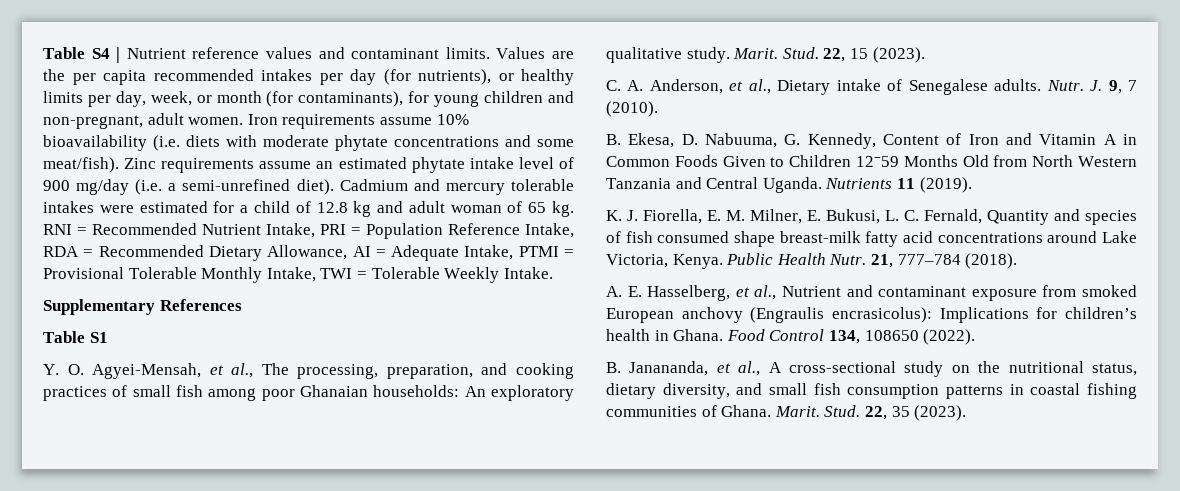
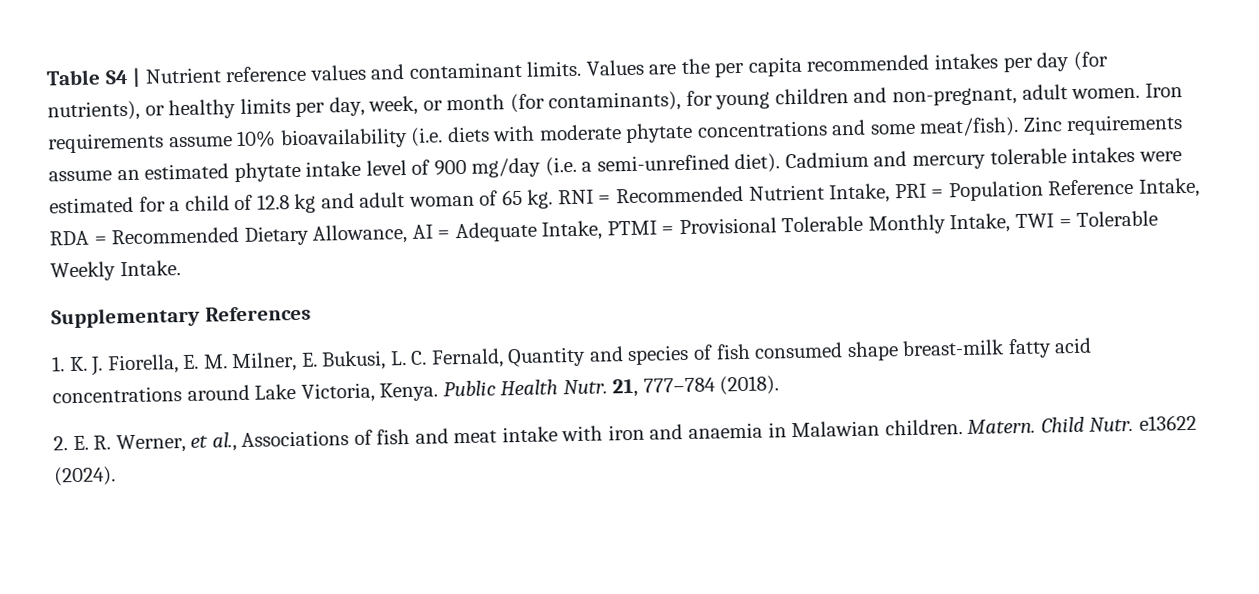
[43,331,108,343] [43,363,574,379] [43,385,574,401] [606,47,925,63] [606,79,1137,95] [606,101,658,117] [606,133,1137,149] [606,155,1137,167] [606,177,972,193] Table S1 // Y. O. Agyei-Mensah, et al., The processing, preparation, and cooking practices of small fish among poor Ghanaian households: An exploratory qualitative study. Marit. Stud. 22, 15 (2023). // C. A. Anderson, et al., Dietary intake of Senegalese adults. Nutr. J. 9, 7 (2010). // B. Ekesa, D. Nabuuma, G. Kennedy, Content of Iron and Vitamin A in Common Foods Given to Children 12−59 Months Old from North Western Tanzania and Central Uganda. Nutrients 11 (2019). // -> [51,356,65,372] 1.
[606,285,1137,301] [606,307,1137,323] [606,329,976,345] [606,361,1137,377] [606,383,1137,399] [606,405,967,421] A. E. Hasselberg, et al., Nutrient and contaminant exposure from smoked European anchovy (Engraulis encrasicolus): Implications for children’s health in Ghana. Food Control 134, 108650 (2022). // B. Janananda, et al., A cross-sectional study on the nutritional status, dietary diversity, and small fish consumption patterns in coastal fishing communities of Ghana. Marit. Stud. 22, 35 (2023). -> [53,414,1197,454] [53,466,116,487] 2. E. R. Werner, et al., Associations of fish and meat intake with iron and anaemia in Malawian children. Matern. Child Nutr. e13622 (2024).

